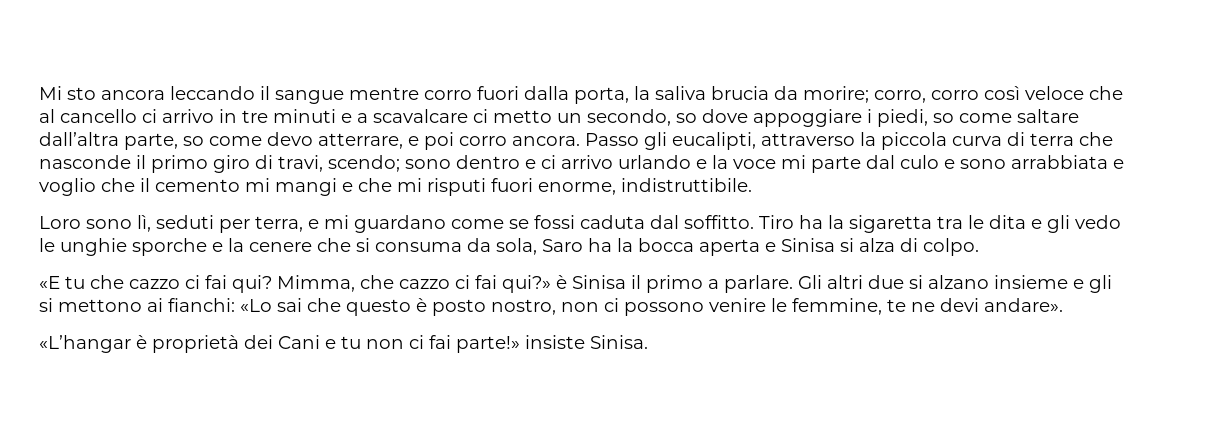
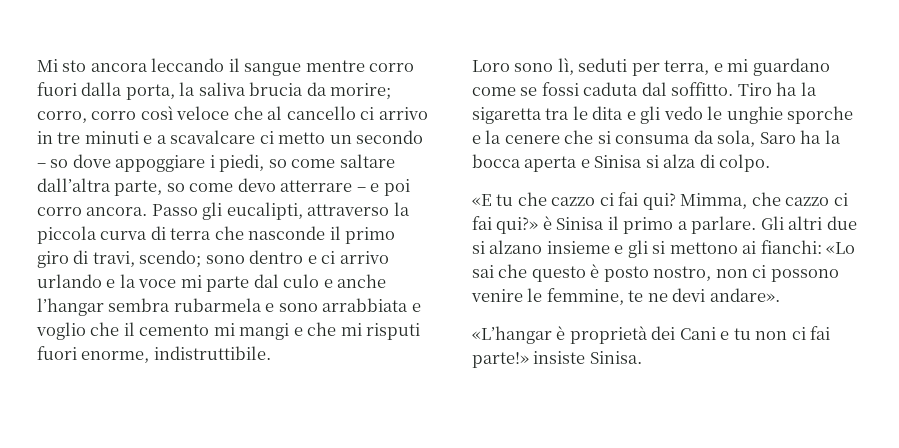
[587,109,671,126] secondo, -> [356,130,424,144] [37,163,46,168] secondo –
[318,133,403,149] atterrare, -> [280,180,366,192] atterrare –
(955, 164) none -> [337,274,387,288] [37,298,275,316] anche l’hangar sembra rubarmela e

